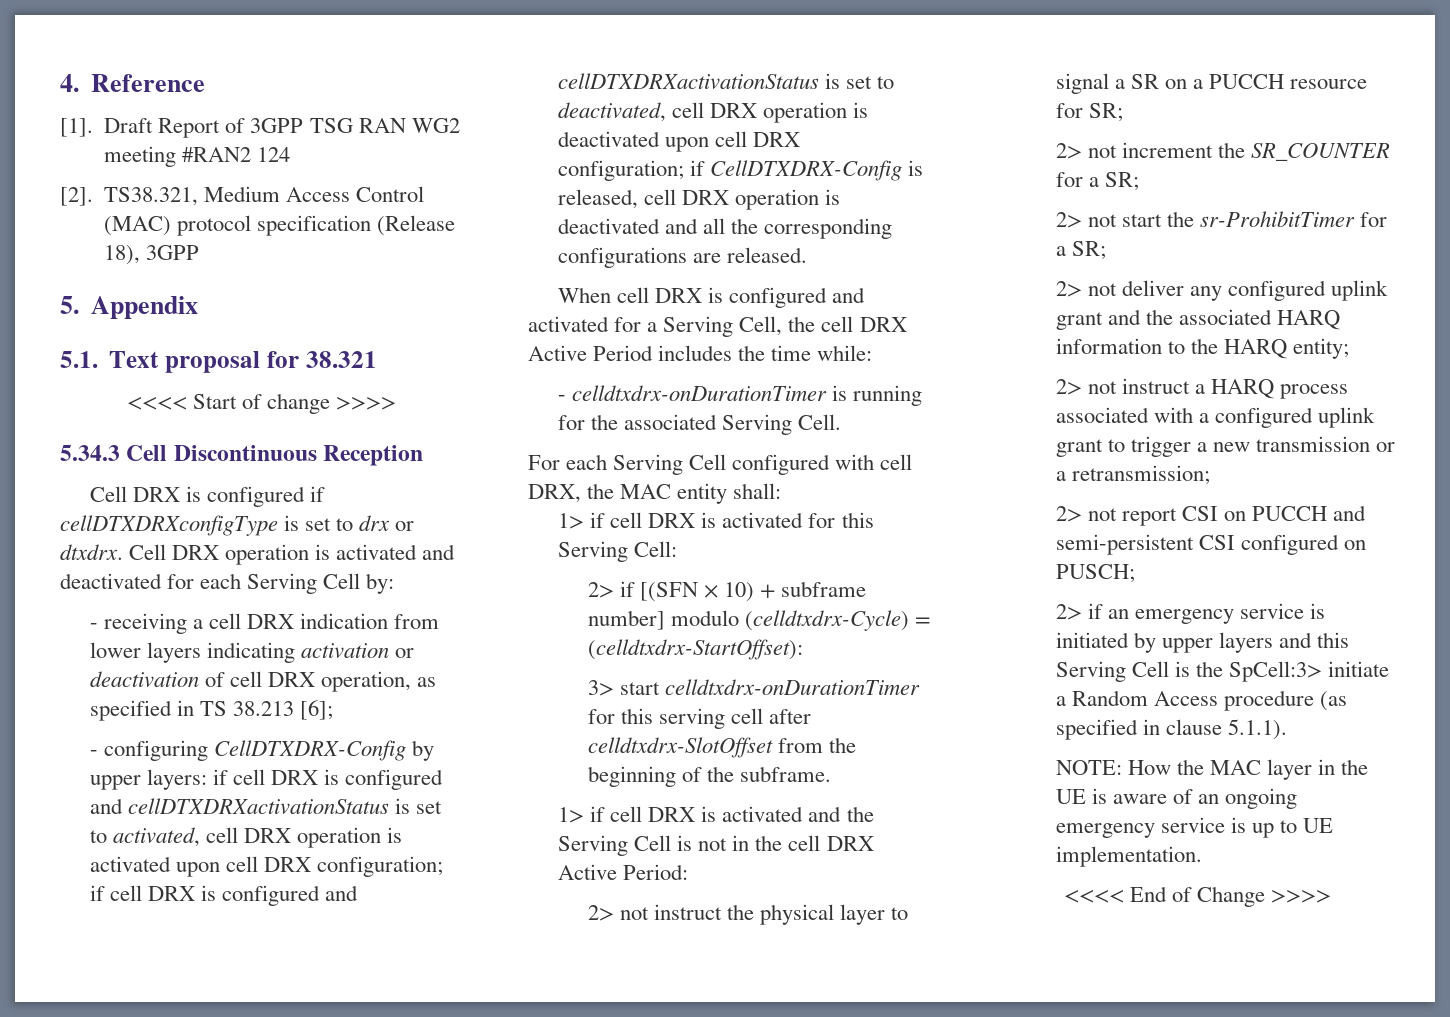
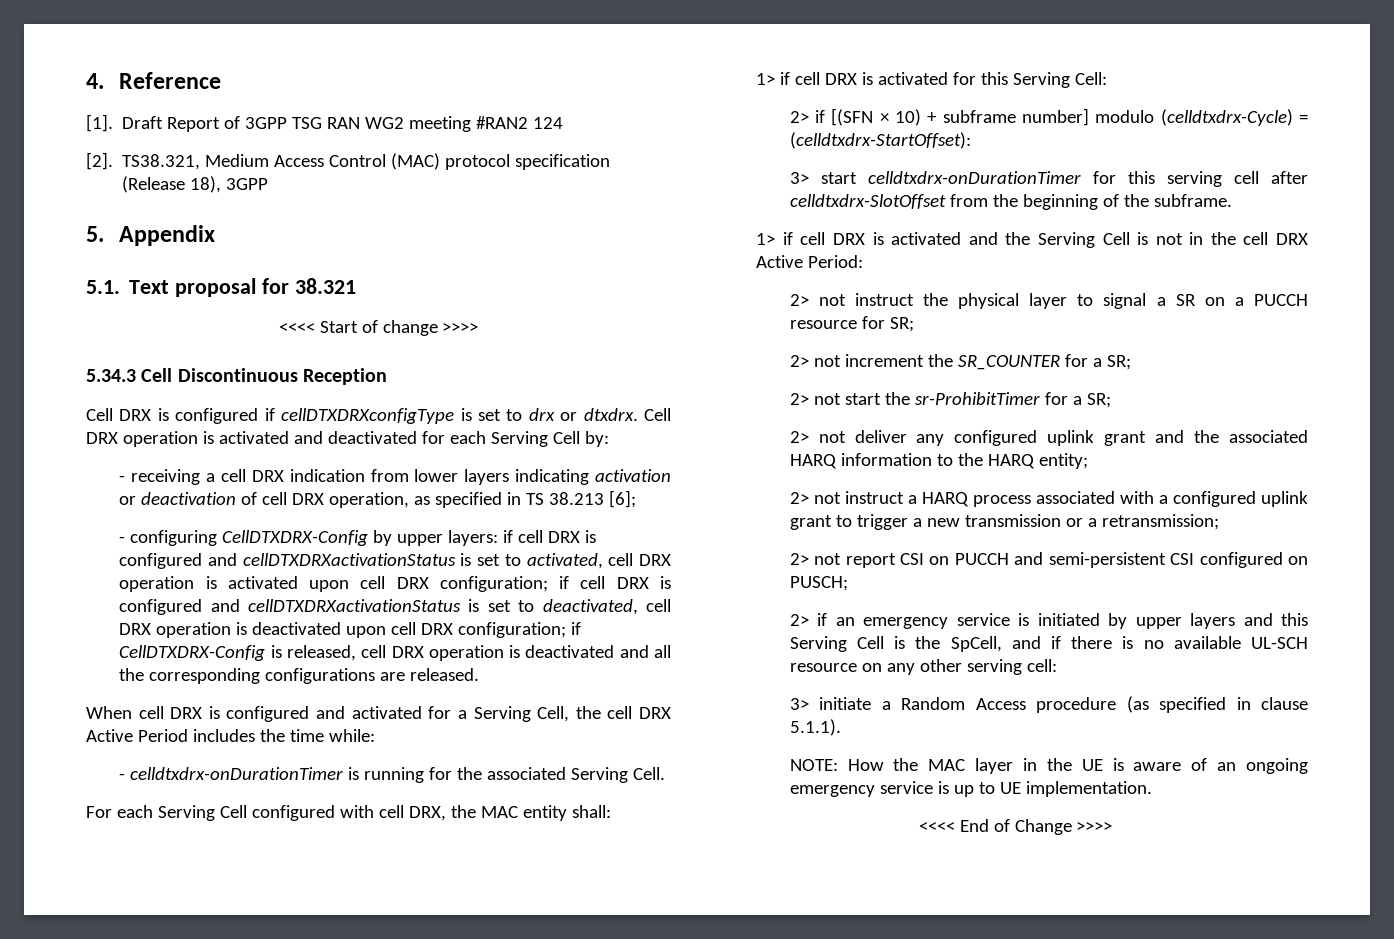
[1229,661,1323,682] SpCell:3> -> [950,636,1308,652] [789,659,1057,675] [789,698,809,710] SpCell, and if there is no available UL-SCH resource on any other serving cell: // 3>

